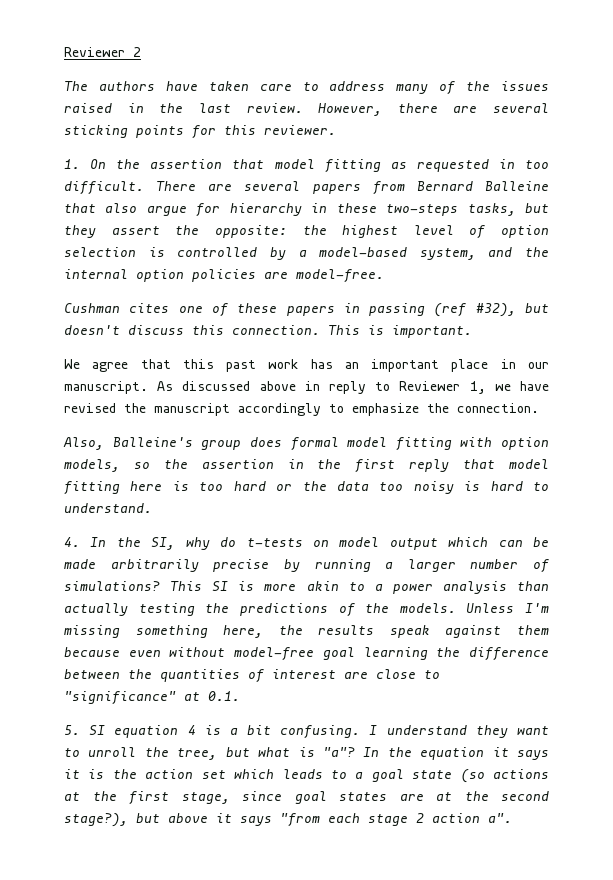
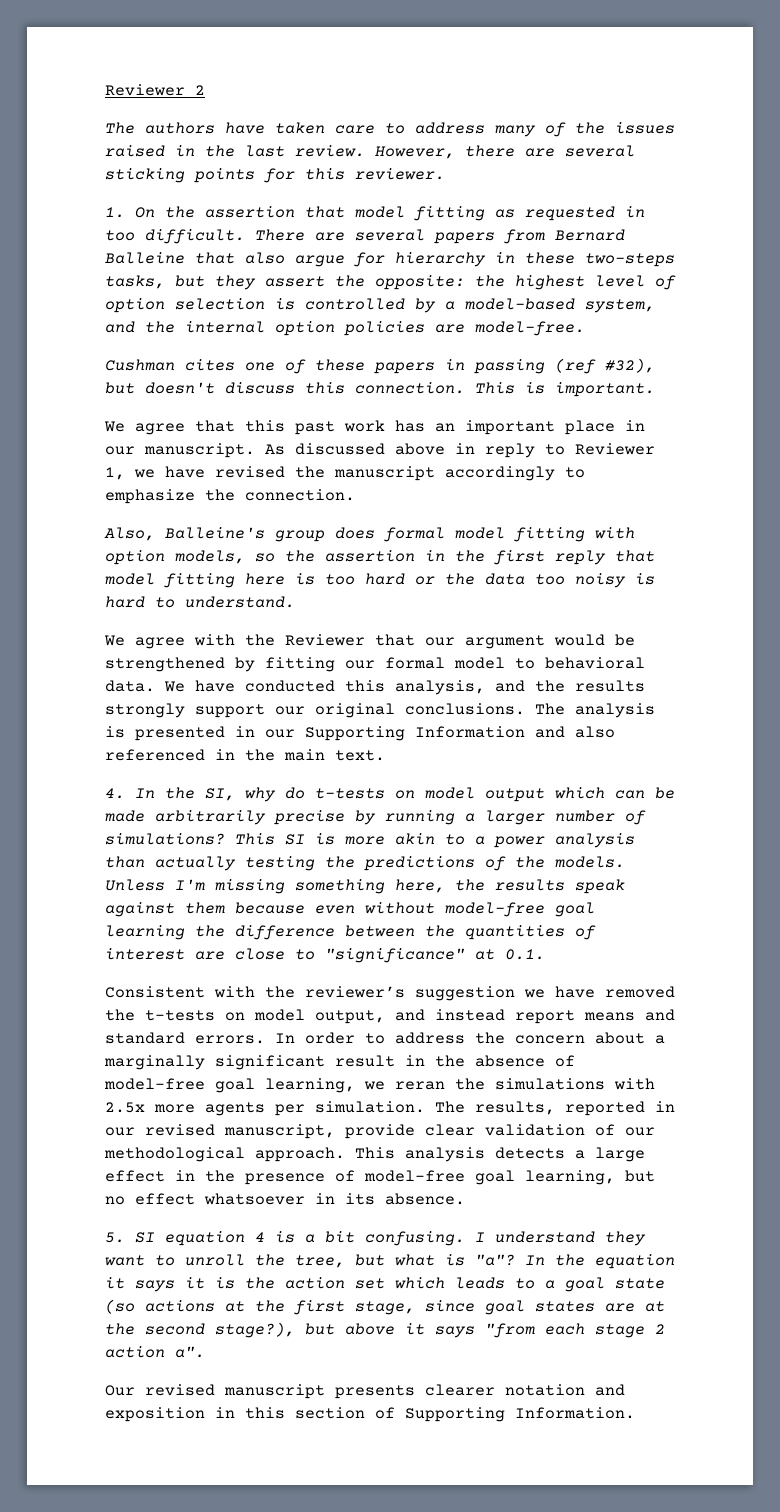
(152, 508) none -> [104,634,635,649] [105,657,645,672] [105,680,645,695] [105,703,655,718] [105,726,615,741] [105,749,385,761] // We agree with the Reviewer that our argument would be strengthened by fitting our formal model to behavioral data. We have conducted this analysis, and the results strongly support our original conclusions. The analysis is presented in our Supporting Information and also referenced in the main text.
(240, 696) none -> [105,986,675,1001] [105,1009,675,1024] [105,1032,665,1044] [104,1055,575,1070] [104,1078,655,1093] [105,1101,675,1116] [105,1124,655,1139] [104,1147,645,1162] [105,1170,655,1185] [105,1193,465,1205] // Consistent with the reviewer’s suggestion we have removed the t-tests on model output, and instead report means and standard errors. In order to address the concern about a marginally significant result in the absence of model-free goal learning, we reran the simulations with 2.5x more agents per simulation. The results, reported in our revised manuscript, provide clear validation of our methodological approach. This analysis detects a large effect in the presence of model-free goal learning, but no effect whatsoever in its absence.
(512, 818) none -> [105,1384,625,1399] [105,1407,635,1422] // Our revised manuscript presents clearer notation and exposition in this section of Supporting Information.

